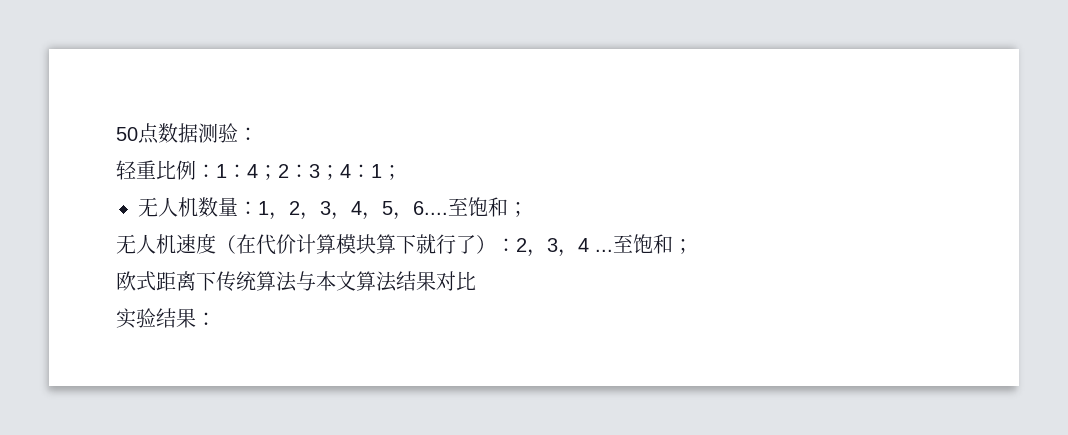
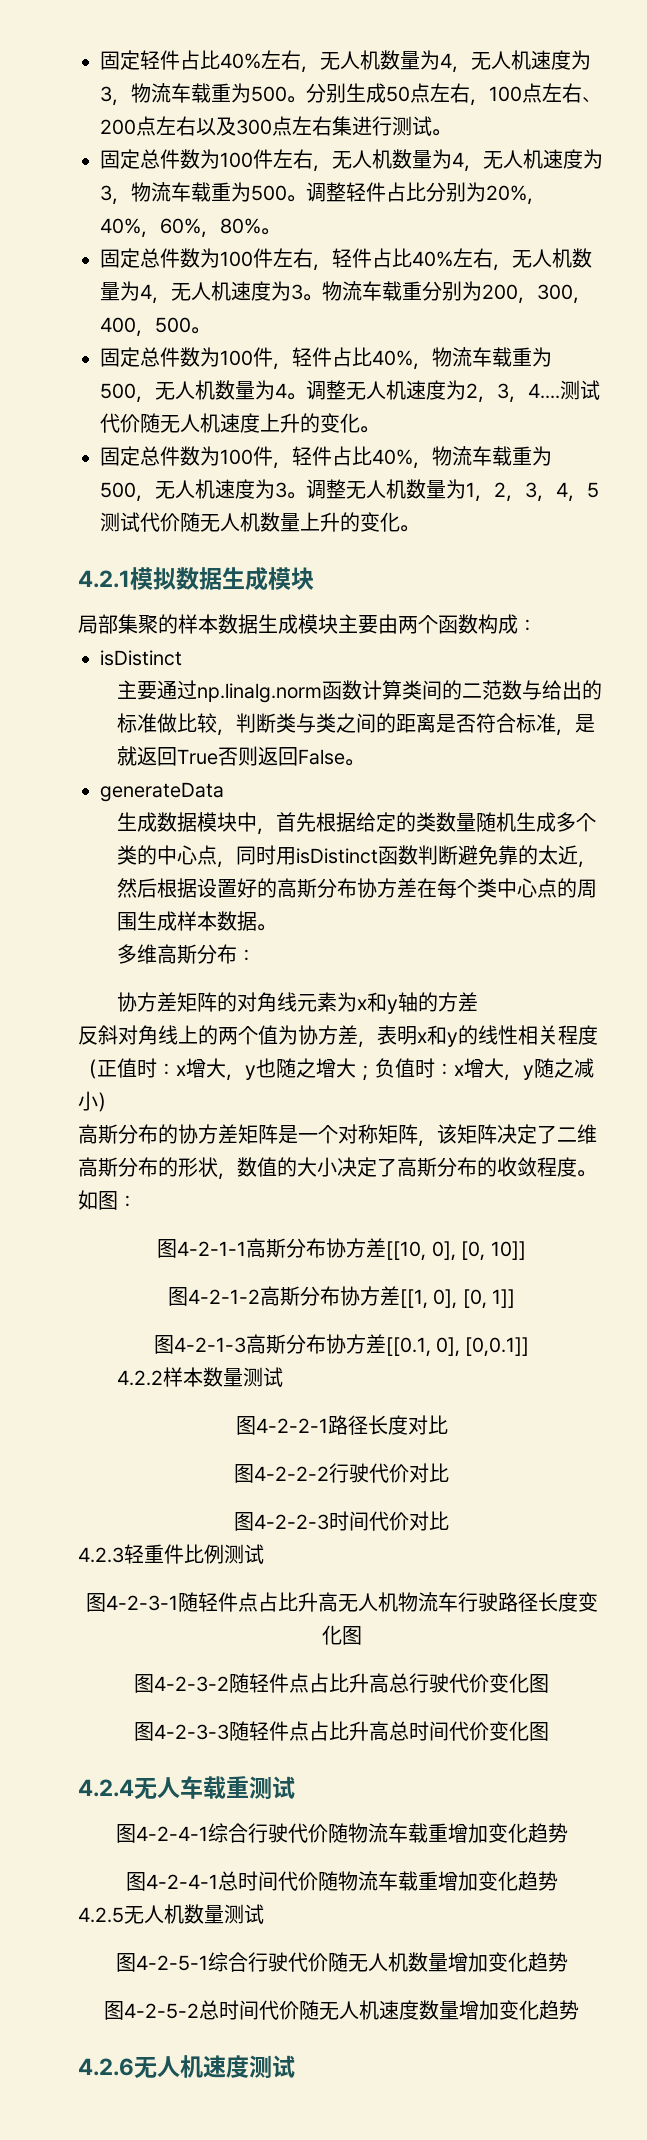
[116,123,258,144] [116,160,402,180] [138,197,258,217] 50点数据测验： // 轻重比例：1：4；2：3；4：1； // 无人机数量： -> [100,50,591,73] [100,83,601,106] [100,116,451,136] [100,149,603,172] [100,182,546,205] [100,218,280,238] [100,248,592,271] [100,281,592,304] [100,317,210,337] [100,347,552,370] [100,380,600,403] [100,413,379,433] [100,446,552,469] [100,479,466,502] 固定轻件占比40%左右，无人机数量为4，无人机速度为3，物流车载重为500。分别生成50点左右，100点左右、200点左右以及300点左右集进行测试。 // 固定总件数为100件左右，无人机数量为4，无人机速度为3，物流车载重为500。调整轻件占比分别为20%，40%，60%，80%。 // 固定总件数为100件左右，轻件占比40%左右，无人机数量为4，无人机速度为3。物流车载重分别为200，300，400，500。 // 固定总件数为100件，轻件占比40%，物流车载重为500，无人机数量为4。调整无人机速度为2，3，4....测试代价随无人机速度上升的变化。 // 固定总件数为100件，轻件占比40%，物流车载重为500，无人机速度为3。调整无人机数量为
[393,197,528,220] [116,233,693,257] [116,271,476,292] [116,308,216,329] ，6....至饱和； // 无人机速度（在代价计算模块算下就行了）：2，3，4 ...至饱和； // 欧式距离下传统算法与本文算法结果对比 // 实验结果： -> [100,512,419,532] [78,567,314,591] [78,614,537,634] [100,650,182,666] [117,680,603,703] [117,713,596,736] [117,746,365,766] [100,782,224,802] [117,812,597,835] [117,845,598,868] [117,878,598,899] [117,911,277,931] [117,944,257,964] [117,992,479,1014] [78,1025,598,1048] [78,1058,594,1081] [78,1091,117,1112] [78,1124,597,1147] [78,1157,596,1180] [78,1190,137,1210] [157,1238,526,1261] [167,1286,516,1309] [153,1334,530,1357] [117,1367,284,1387] [235,1415,448,1435] [234,1463,449,1483] [234,1511,450,1531] [78,1544,264,1564] [85,1592,598,1612] [321,1625,362,1645] [134,1673,549,1693] [134,1721,549,1741] [78,1776,295,1799] [115,1823,568,1843] [125,1871,558,1891] [78,1904,264,1924] [115,1952,568,1972] [104,2000,579,2020] [78,2055,295,2078] 测试代价随无人机数量上升的变化。 // 4.2.1模拟数据生成模块 // 局部集聚的样本数据生成模块主要由两个函数构成： // isDistinct // 主要通过np.linalg.norm函数计算类间的二范数与给出的标准做比较，判断类与类之间的距离是否符合标准，是就返回True否则返回False。 // generateData // 生成数据模块中，首先根据给定的类数量随机生成多个类的中心点，同时用isDistinct函数判断避免靠的太近，然后根据设置好的高斯分布协方差在每个类中心点的周围生成样本数据。 // 多维高斯分布： // 协方差矩阵的对角线元素为x和y轴的方差 // 反斜对角线上的两个值为协方差，表明x和y的线性相关程度（正值时：x增大，y也随之增大；负值时：x增大，y随之减小） // 高斯分布的协方差矩阵是一个对称矩阵，该矩阵决定了二维高斯分布的形状，数值的大小决定了高斯分布的收敛程度。如图： // 图4-2-1-1高斯分布协方差[[10, 0], [0, 10]] // 图4-2-1-2高斯分布协方差[[1, 0], [0, 1]] // 图4-2-1-3高斯分布协方差[[0.1, 0], [0,0.1]] // 4.2.2样本数量测试 // 图4-2-2-1路径长度对比 // 图4-2-2-2行驶代价对比 // 图4-2-2-3时间代价对比 // 4.2.3轻重件比例测试 // 图4-2-3-1随轻件点占比升高无人机物流车行驶路径长度变化图 // 图4-2-3-2随轻件点占比升高总行驶代价变化图 // 图4-2-3-3随轻件点占比升高总时间代价变化图 // 4.2.4无人车载重测试 // 图4-2-4-1综合行驶代价随物流车载重增加变化趋势 // 图4-2-4-1总时间代价随物流车载重增加变化趋势 // 4.2.5无人机数量测试 // 图4-2-5-1综合行驶代价随无人机数量增加变化趋势 // 图4-2-5-2总时间代价随无人机速度数量增加变化趋势 // 4.2.6无人机速度测试

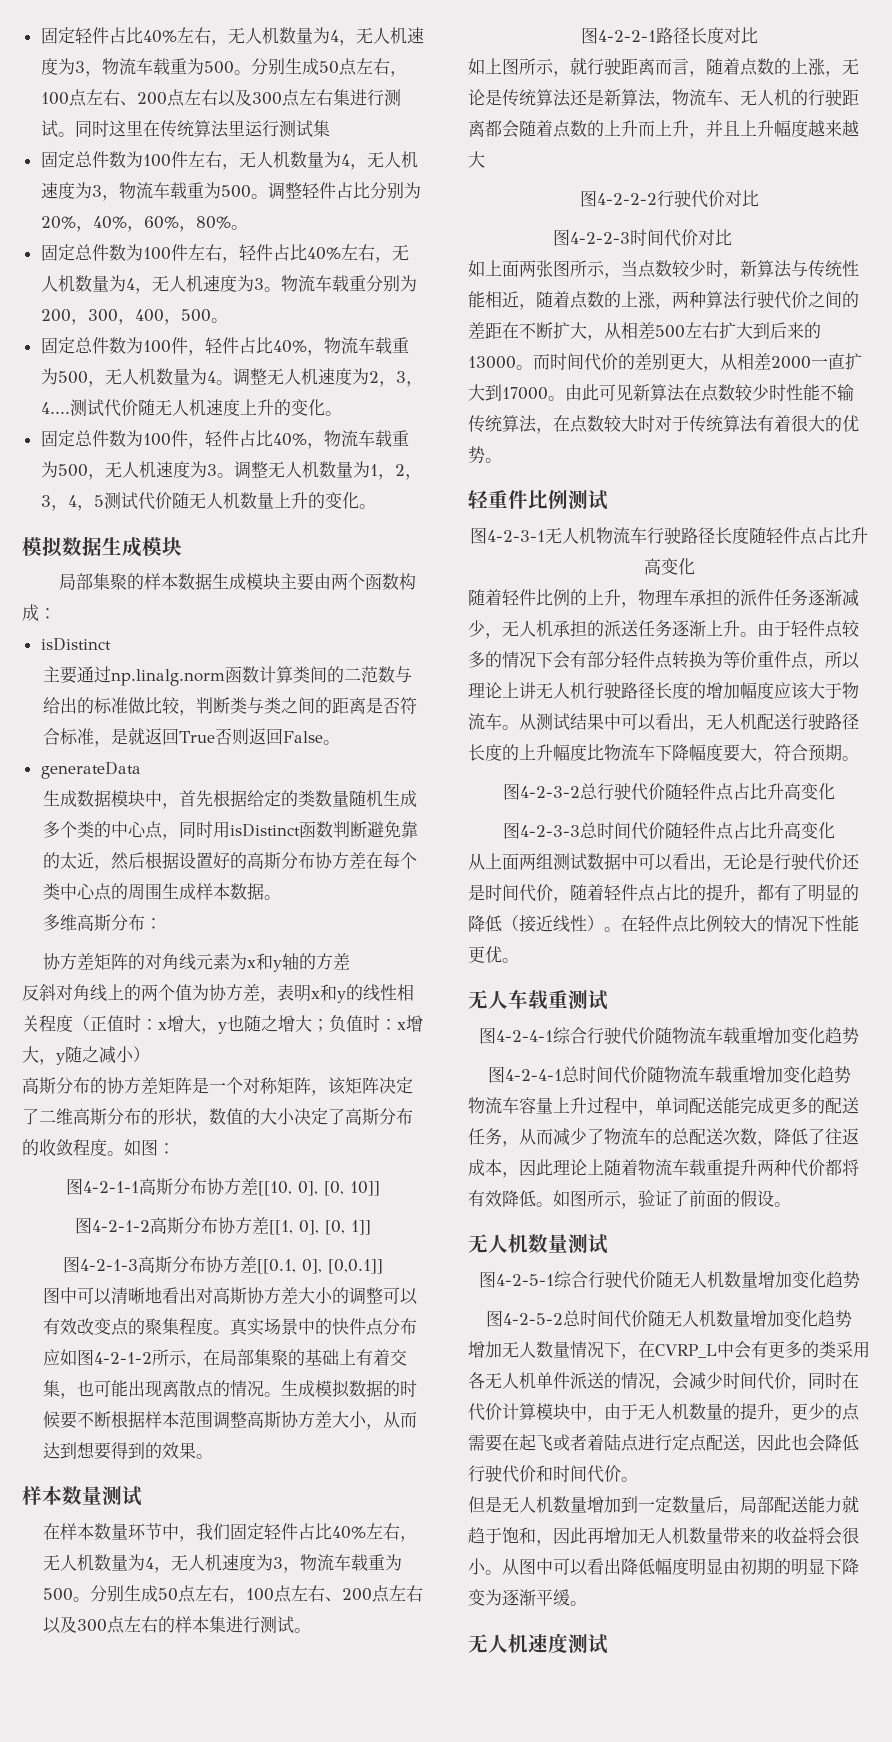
(451, 132) none -> [74,120,330,138] 同时这里在传统算法里运行测试集
[78,570,130,588] 4.2.1 -> (376, 506) none
[117,1367,284,1387] 4.2.2样本数量测试 -> [43,1287,419,1305] [43,1318,418,1336] [43,1349,408,1368] [43,1379,418,1399] [43,1411,418,1430] [43,1442,214,1460] [22,1486,142,1506] [43,1523,418,1542] [43,1554,403,1573] [43,1585,424,1604] [43,1616,312,1634] 图中可以清晰地看出对高斯协方差大小的调整可以有效改变点的聚集程度。真实场景中的快件点分布应如图4-2-1-2所示，在局部集聚的基础上有着交集，也可能出现离散点的情况。生成模拟数据的时候要不断根据样本范围调整高斯协方差大小，从而达到想要得到的效果。 // 样本数量测试 // 在样本数量环节中，我们固定轻件占比40%左右，无人机数量为4，无人机速度为3，物流车载重为500。分别生成50点左右，100点左右、200点左右以及300点左右的样本集进行测试。
(448, 1424) none -> [468,57,859,77] [468,89,859,108] [468,120,859,139] [468,151,485,168] // 如上图所示，就行驶距离而言，随着点数的上涨，无论是传统算法还是新算法，物流车、无人机的行驶距离都会随着点数的上升而上升，并且上升幅度越来越大
[78,1547,124,1563] 4.2.3 -> [468,260,859,279] [468,291,859,310] [468,322,821,341] [468,353,862,372] [468,384,854,402] [468,415,859,434] [468,446,502,463] 如上面两张图所示，当点数较少时，新算法与传统性能相近，随着点数的上涨，两种算法行驶代价之间的差距在不断扩大，从相差500左右扩大到后来的13000。而时间代价的差别更大，从相差2000一直扩大到17000。由此可见新算法在点数较少时性能不输传统算法，在点数较大时对于传统算法有着很大的优势。 //
[177,1592,338,1612] 随轻件点占比升高 -> (545, 536) none
[577,1592,598,1612] [321,1625,362,1645] [134,1673,549,1693] [134,1721,549,1741] [78,1779,134,1797] 变化图 // 图4-2-3-2随轻件点占比升高总行驶代价变化图 // 图4-2-3-3随轻件点占比升高总时间代价变化图 // 4.2.4 -> [749,527,868,545] [643,558,695,575] [468,589,859,608] [468,620,860,639] [468,651,860,670] [468,682,859,700] [468,713,859,732] [468,744,859,763] [503,783,835,801] [503,822,835,840] [468,853,860,872] [468,884,859,903] [468,915,859,933] [468,946,519,963] 随轻件点占比升高变化 // 随着轻件比例的上升，物理车承担的派件任务逐渐减少，无人机承担的派送任务逐渐上升。由于轻件点较多的情况下会有部分轻件点转换为等价重件点，所以理论上讲无人机行驶路径长度的增加幅度应该大于物流车。从测试结果中可以看出，无人机配送行驶路径长度的上升幅度比物流车下降幅度要大，符合预期。 // 图4-2-3-2总行驶代价随轻件点占比升高变化 // 图4-2-3-3总时间代价随轻件点占比升高变化 // 从上面两组测试数据中可以看出，无论是行驶代价还是时间代价，随着轻件点占比的提升，都有了明显的降低（接近线性）。在轻件点比例较大的情况下性能更优。 //
[78,1907,124,1923] 4.2.5 -> [468,1097,859,1116] [468,1128,859,1147] [468,1159,859,1178] [468,1190,791,1209] 物流车容量上升过程中，单词配送能完成更多的配送任务，从而减少了物流车的总配送次数，降低了往返成本，因此理论上随着物流车载重提升两种代价都将有效降低。如图所示，验证了前面的假设。 //
[379,2000,579,2020] [78,2058,134,2076] 速度数量增加变化趋势 // 4.2.6 -> [716,1310,852,1327] [468,1341,870,1360] [468,1372,859,1391] [468,1403,860,1422] [468,1433,859,1453] [468,1465,638,1483] [468,1495,859,1515] [468,1527,859,1546] [468,1558,859,1576] [468,1589,587,1606] 数量增加变化趋势 // 增加无人数量情况下，在CVRP_L中会有更多的类采用各无人机单件派送的情况，会减少时间代价，同时在代价计算模块中，由于无人机数量的提升，更少的点需要在起飞或者着陆点进行定点配送，因此也会降低行驶代价和时间代价。 // 但是无人机数量增加到一定数量后，局部配送能力就趋于饱和，因此再增加无人机数量带来的收益将会很小。从图中可以看出降低幅度明显由初期的明显下降变为逐渐平缓。 //

